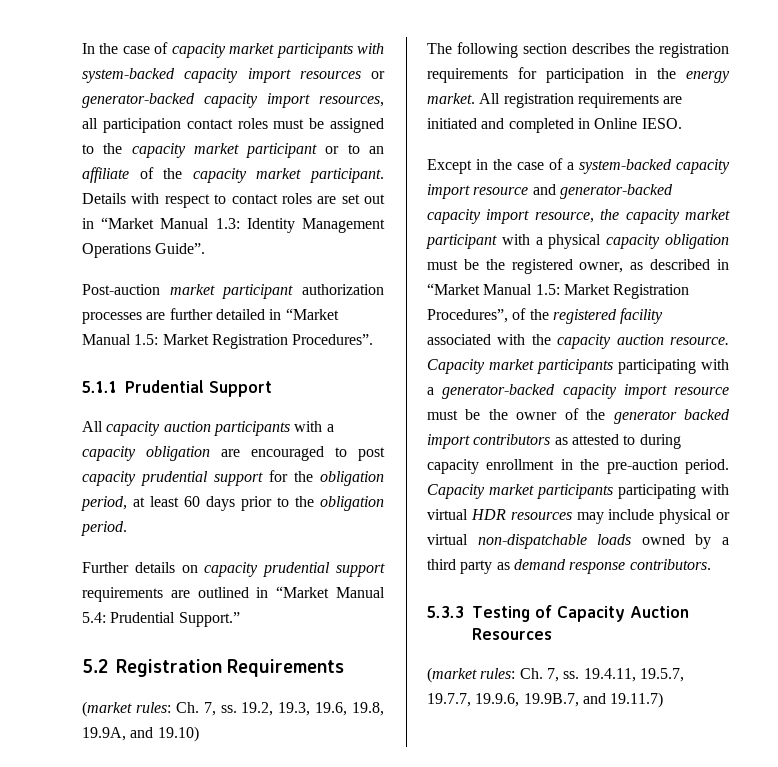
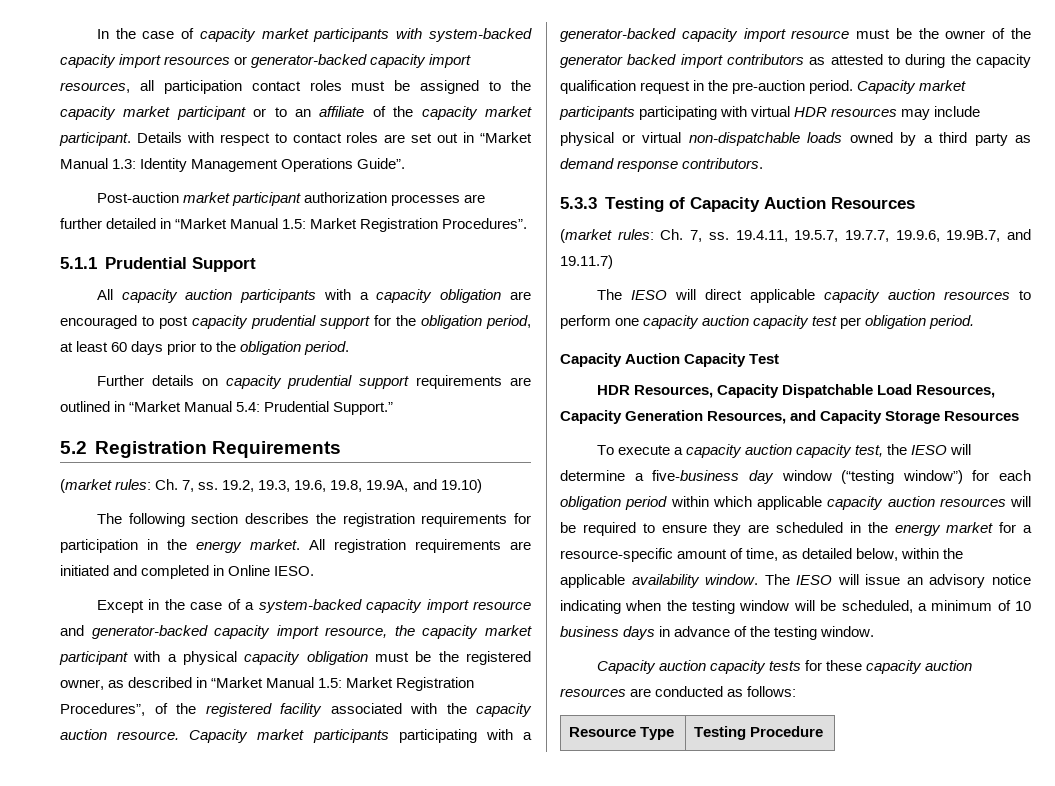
[427,459,555,474] capacity enrollment -> [950,54,1031,68] [560,80,691,94] the capacity qualification request
(664, 700) none -> [596,289,1031,303] [560,315,975,329] [560,353,780,367] [596,384,996,398] [560,410,1020,424] [596,444,972,458] [560,470,1031,484] [560,496,1031,510] [560,522,1032,536] [560,548,964,562] [560,574,1031,588] [560,600,1031,614] [560,626,875,640] [596,660,973,674] [560,686,797,697] [569,727,675,740] [694,726,824,740] // The IESO will direct applicable capacity auction resources to perform one capacity auction capacity test per obligation period. // Capacity Auction Capacity Test // HDR Resources, Capacity Dispatchable Load Resources, Capacity Generation Resources, and Capacity Storage Resources // To execute a capacity auction capacity test, the IESO will determine a five-business day window (“testing window”) for each obligation period within which applicable capacity auction resources will be required to ensure they are scheduled in the energy market for a resource-specific amount of time, as detailed below, within the applicable availability window. The IESO will issue an advisory notice indicating when the testing window will be scheduled, a minimum of 10 business days in advance of the testing window. // Capacity auction capacity tests for these capacity auction resources are conducted as follows: // Resource Type | Testing Procedure

